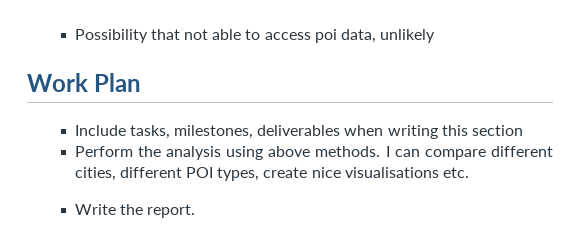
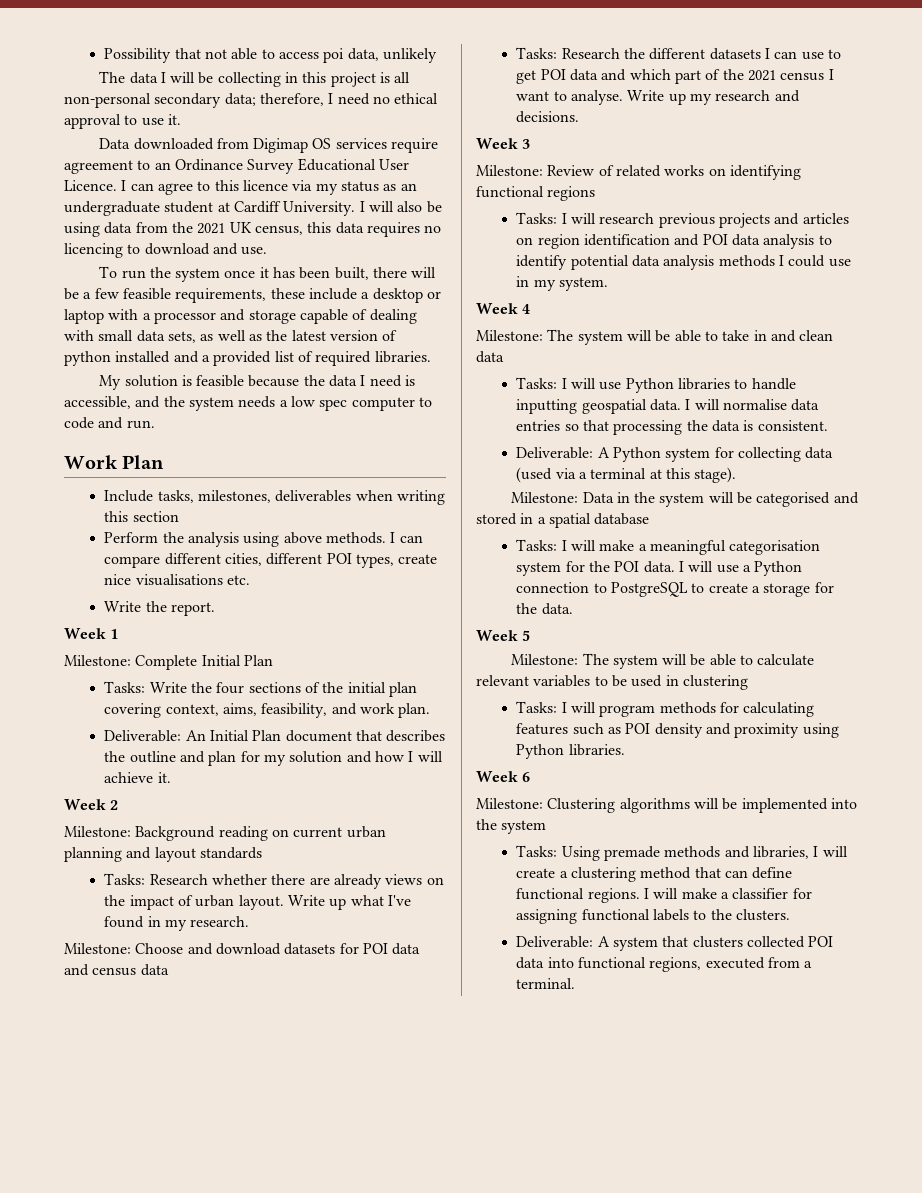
(436, 36) none -> [99,71,411,87] [64,93,439,108] [64,114,181,129] [99,138,439,153] [64,158,409,174] [64,180,417,195] [64,201,442,216] [64,222,442,237] [64,243,268,258] [99,266,437,282] [64,288,441,303] [64,309,417,324] [64,330,398,343] [64,351,431,366] [99,375,416,390] [64,396,432,411] [64,417,155,429] // The data I will be collecting in this project is all non-personal secondary data; therefore, I need no ethical approval to use it. // Data downloaded from Digimap OS services require agreement to an Ordinance Survey Educational User Licence. I can agree to this licence via my status as an undergraduate student at Cardiff University. I will also be using data from the 2021 UK census, this data requires no licencing to download and use. // To run the system once it has been built, there will be a few feasible requirements, these include a desktop or laptop with a processor and storage capable of dealing with small data sets, as well as the latest version of python installed and a provided list of required libraries. // My solution is feasible because the data I need is accessible, and the system needs a low spec computer to code and run.
(196, 211) none -> [64,628,119,639] [64,655,273,670] [104,681,417,697] [104,703,431,718] [104,730,446,742] [104,751,443,766] [104,772,171,783] [64,799,119,810] [64,826,386,841] [64,847,262,862] [104,873,444,889] [104,895,411,910] [104,916,250,931] [64,943,421,955] [64,964,169,976] [516,47,841,60] [516,69,834,84] [516,90,800,105] [516,111,580,123] [476,138,531,149] [476,165,801,180] [476,186,596,201] [516,212,849,228] [516,234,832,249] [516,255,851,270] [516,276,609,291] [476,303,531,314] [476,329,834,345] [476,351,504,363] [516,377,796,393] [516,399,820,414] [516,420,828,435] [516,447,834,462] [516,467,737,483] [511,492,859,507] [476,513,650,528] [516,539,821,555] [516,561,803,576] [516,582,834,597] [516,603,573,615] [476,630,531,641] [511,653,815,669] [476,675,748,690] [516,701,815,717] [516,723,839,738] [516,744,625,759] [476,771,531,782] [476,798,857,813] [476,819,547,834] [516,845,848,861] [516,867,793,882] [516,888,812,903] [516,909,791,924] [516,936,834,951] [516,957,813,972] [516,978,576,989] // Week 1 // Milestone: Complete Initial Plan // Tasks: Write the four sections of the initial plan covering context, aims, feasibility, and work plan. // Deliverable: An Initial Plan document that describes the outline and plan for my solution and how I will achieve it. // Week 2 // Milestone: Background reading on current urban planning and layout standards // Tasks: Research whether there are already views on the impact of urban layout. Write up what I've found in my research. // Milestone: Choose and download datasets for POI data and census data // Tasks: Research the different datasets I can use to get POI data and which part of the 2021 census I want to analyse. Write up my research and decisions. // Week 3 // Milestone: Review of related works on identifying functional regions // Tasks: I will research previous projects and articles on region identification and POI data analysis to identify potential data analysis methods I could use in my system. // Week 4 // Milestone: The system will be able to take in and clean data // Tasks: I will use Python libraries to handle inputting geospatial data. I will normalise data entries so that processing the data is consistent. // Deliverable: A Python system for collecting data (used via a terminal at this stage). // Milestone: Data in the system will be categorised and stored in a spatial database // Tasks: I will make a meaningful categorisation system for the POI data. I will use a Python connection to PostgreSQL to create a storage for the data. // Week 5 // Milestone: The system will be able to calculate relevant variables to be used in clustering // Tasks: I will program methods for calculating features such as POI density and proximity using Python libraries. // Week 6 // Milestone: Clustering algorithms will be implemented into the system // Tasks: Using premade methods and libraries, I will create a clustering method that can define functional regions. I will make a classifier for assigning functional labels to the clusters. // Deliverable: A system that clusters collected POI data into functional regions, executed from a terminal.

